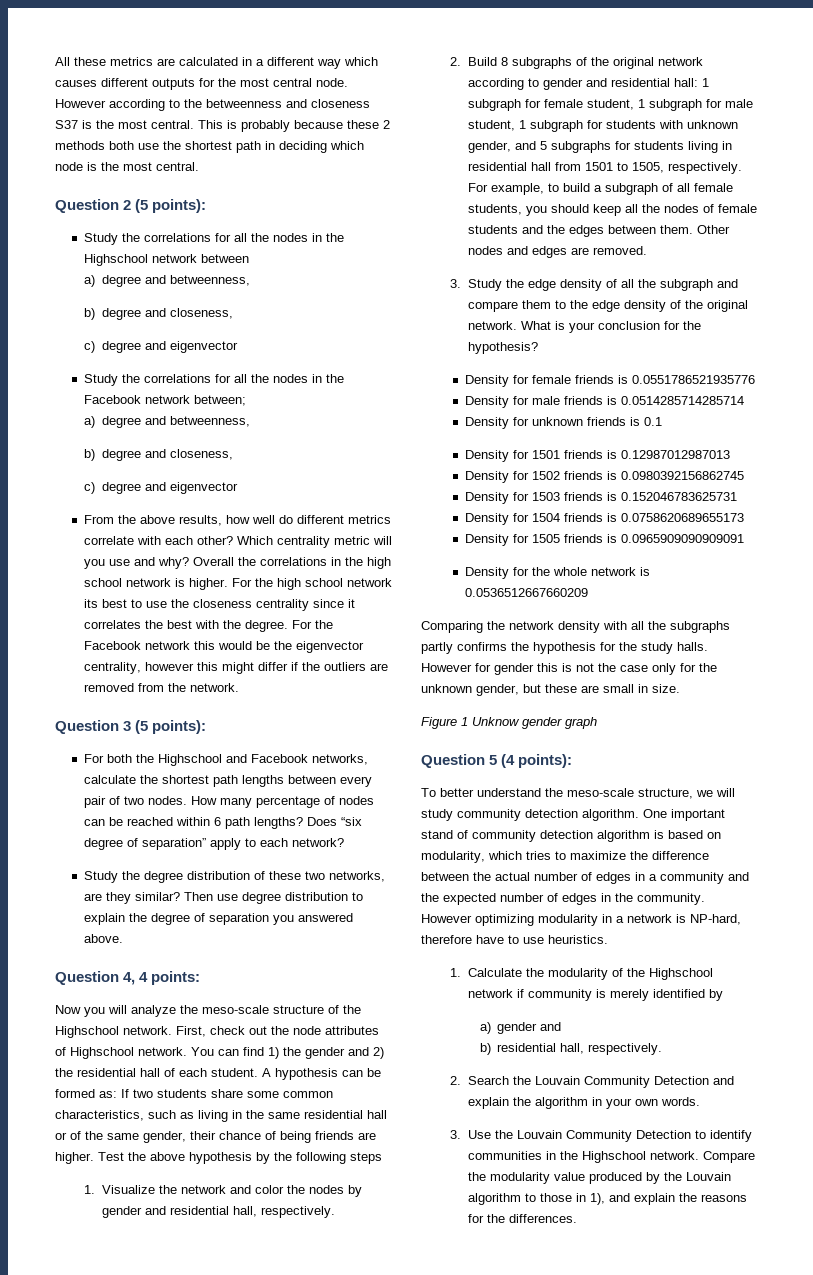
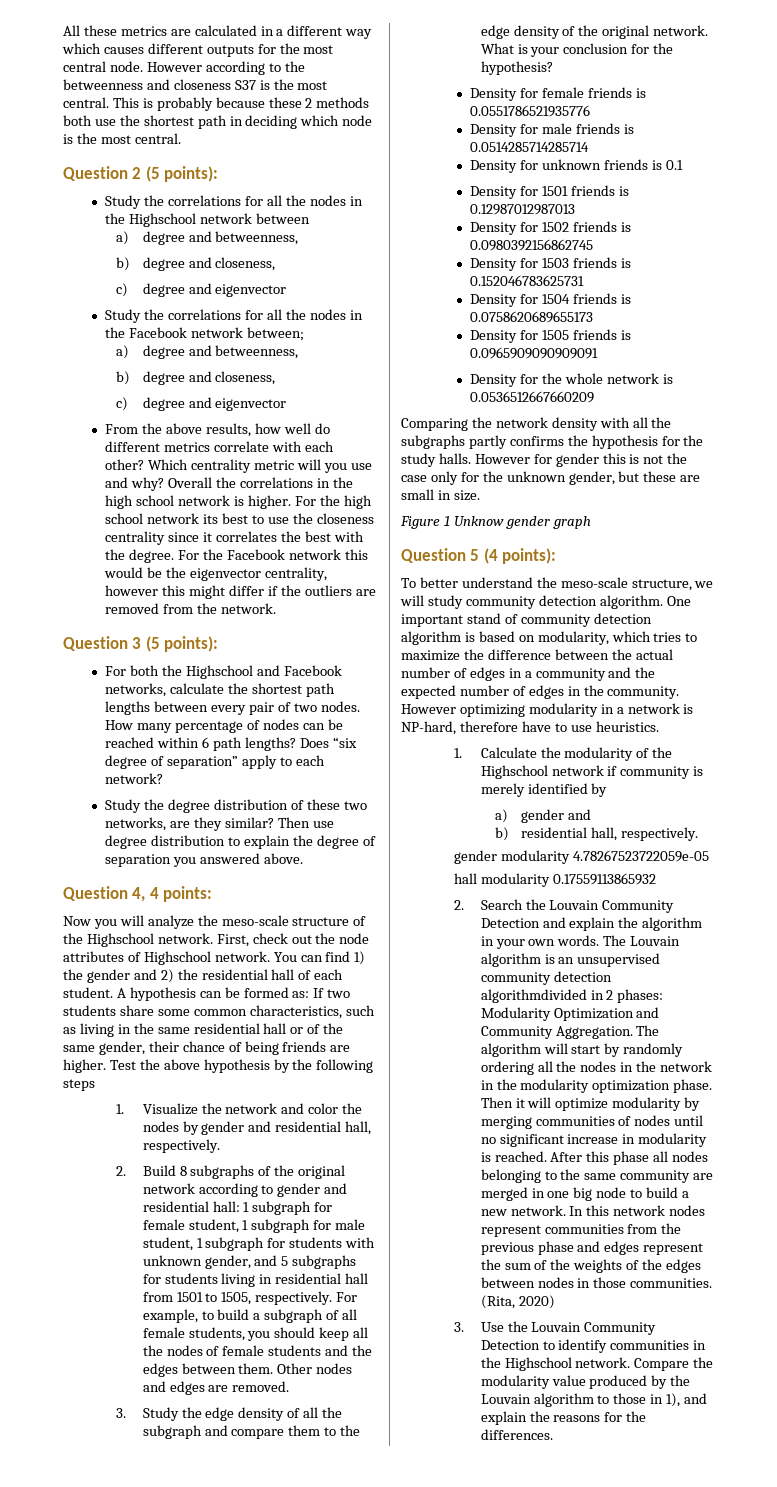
(663, 1049) none -> [454,850,709,864] [454,873,656,887] // gender modularity 4.78267523722059e-05 // hall modularity 0.17559113865932
(700, 1101) none -> [603,935,681,946] [480,953,661,967] [480,971,612,985] [480,989,664,1003] [480,1007,660,1021] [480,1025,660,1039] [480,1043,684,1057] [480,1061,713,1075] [480,1079,713,1093] [480,1097,701,1111] [480,1115,704,1129] [480,1133,708,1147] [480,1151,709,1165] [480,1169,714,1183] [480,1187,690,1201] [480,1205,706,1216] [480,1223,682,1237] [480,1241,704,1255] [480,1259,702,1273] [480,1277,713,1288] [480,1295,555,1309] The Louvain algorithm is an unsupervised community detection algorithmdivided in 2 phases: Modularity Optimization and Community Aggregation. The algorithm will start by randomly ordering all the nodes in the network in the modularity optimization phase. Then it will optimize modularity by merging communities of nodes until no significant increase in modularity is reached. After this phase all nodes belonging to the same community are merged in one big node to build a new network. In this network nodes represent communities from the previous phase and edges represent the sum of the weights of the edges between nodes in those communities. (Rita, 2020)

